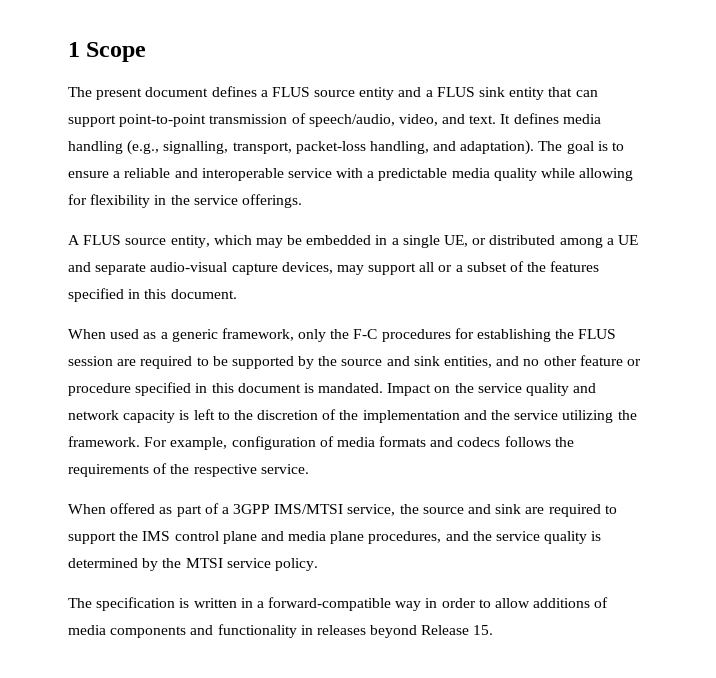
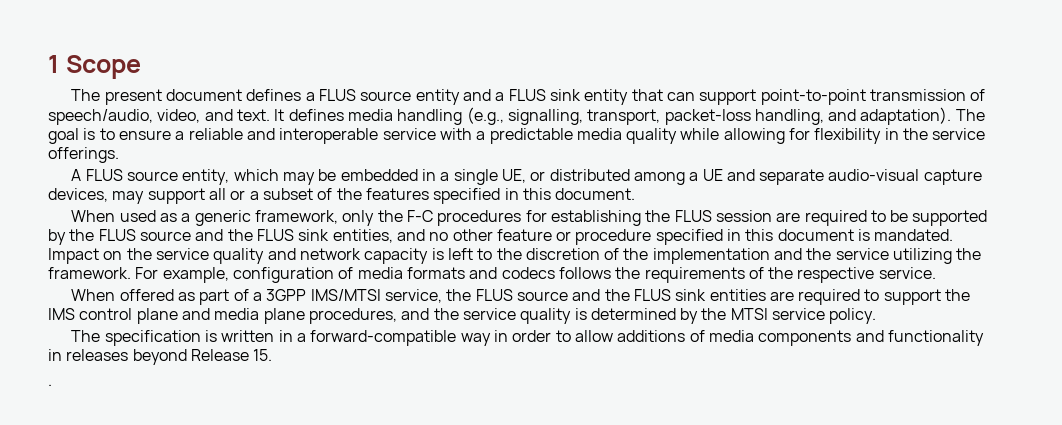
[341,356,410,366] source and -> [98,229,294,241] FLUS source and the FLUS
[422,504,522,514] source and sink -> [475,289,766,301] FLUS source and the FLUS sink entities
(494, 630) none -> [48,384,52,386] // .

